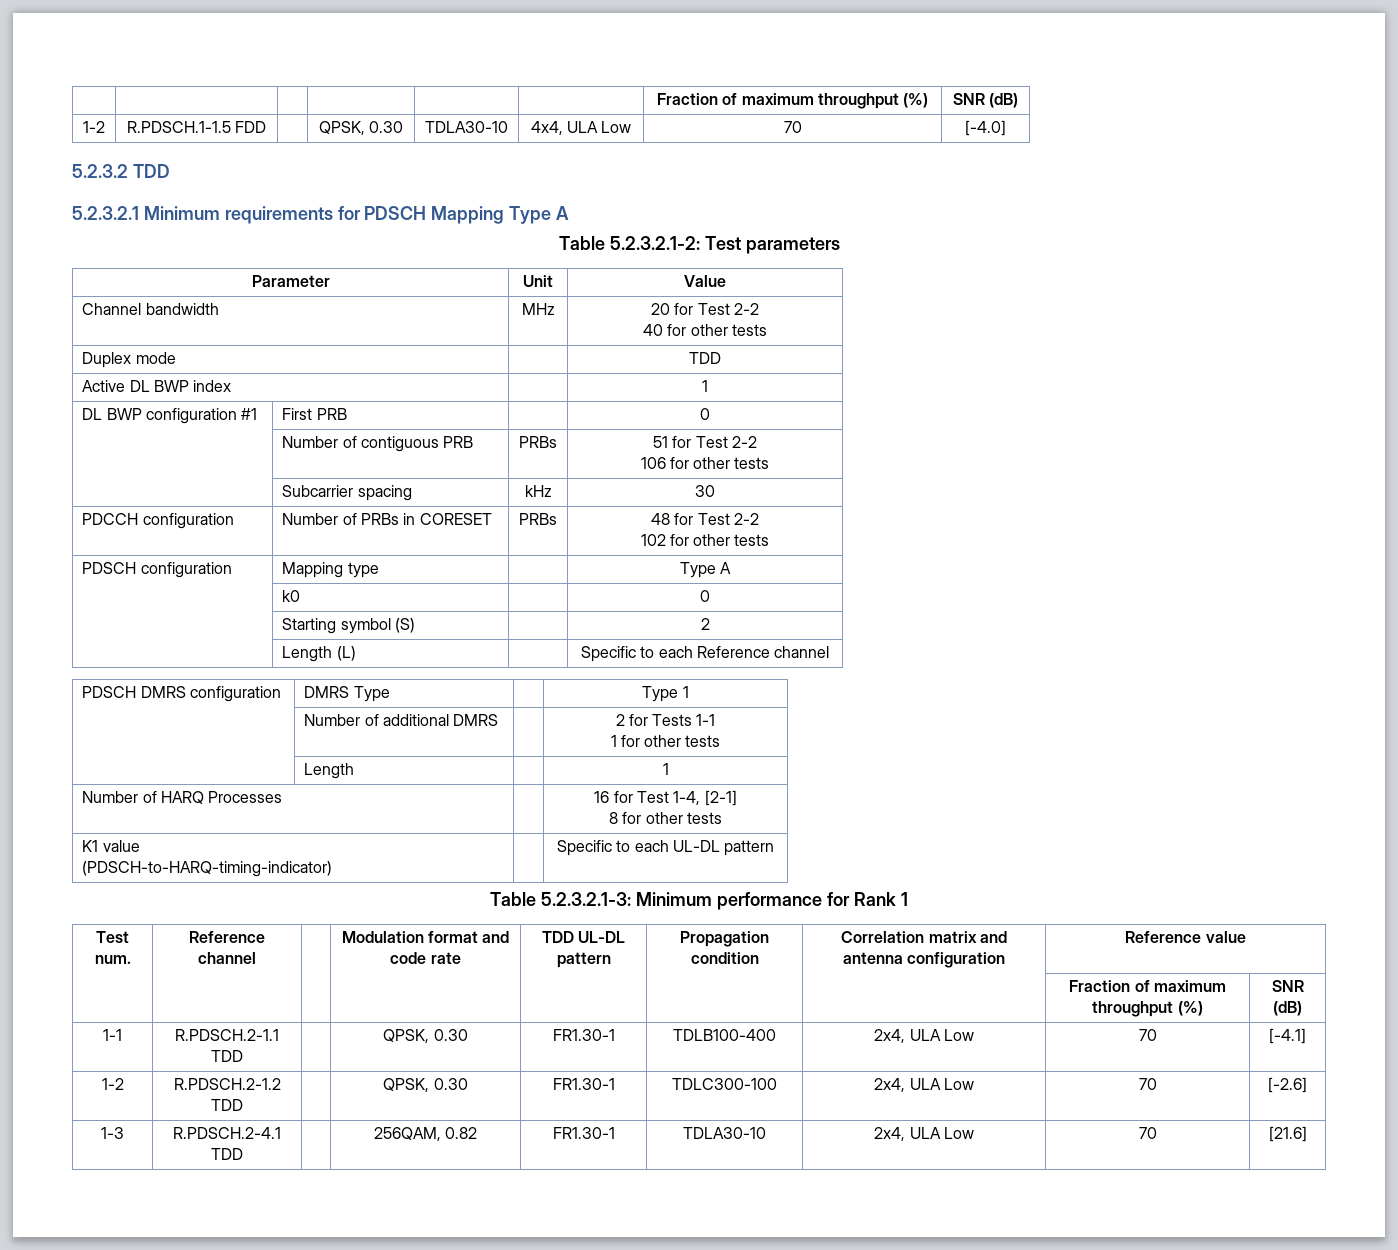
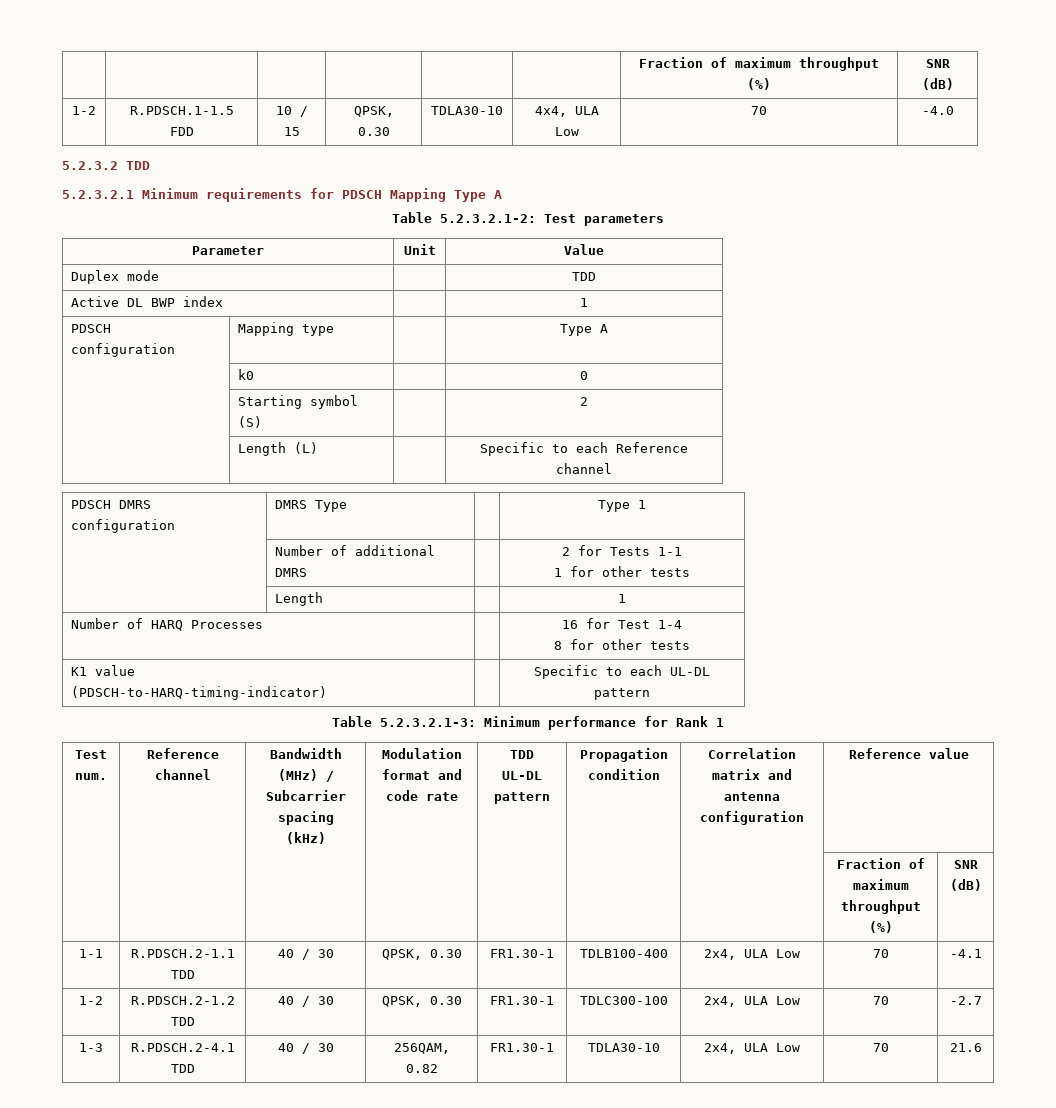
(267, 127) none -> [275,106,308,117] [283,127,300,136] 10 / 15
[965,120,1006,136] [-4.0] -> [921,106,954,115] -4.0
[82,303,219,315] [521,303,555,315] [651,303,759,315] [643,324,767,336] // Channel bandwidth | MHz | 20 for Test 2-2 // 40 for other tests -> (604, 249) none
[82,408,258,424] [282,408,347,420] [700,408,710,420] [282,436,474,452] [519,436,557,448] [653,436,757,448] [640,457,770,469] [282,485,412,501] [524,485,552,497] [695,485,715,497] [82,513,234,529] [282,513,492,525] [519,513,557,525] [651,513,759,525] [640,534,770,546] // DL BWP configuration #1 | First PRB | | 0 // | Number of contiguous PRB | PRBs | 51 for Test 2-2 // 106 for other tests // | Subcarrier spacing | kHz | 30 // PDCCH configuration | Number of PRBs in CORESET | PRBs | 48 for Test 2-2 // 102 for other tests -> (588, 302) none
[673,790,737,806] 1-4, [2-1] -> [658,620,682,629] 1-4
(256, 958) none -> [269,748,342,759] [277,769,334,782] [265,790,346,801] [277,811,334,825] [285,832,326,844] Bandwidth (MHz) / Subcarrier spacing (kHz)
(243, 1056) none -> [277,949,334,960] 40 / 30
[1269,1028,1306,1044] [-4.1] -> [949,949,982,958] -4.1
(243, 1105) none -> [277,996,334,1007] 40 / 30
[1268,1077,1307,1093] [-2.6] -> [949,996,982,1005] -2.7
(243, 1154) none -> [277,1043,334,1054] 40 / 30
[1268,1126,1307,1142] [21.6] -> [949,1043,982,1052] 21.6

